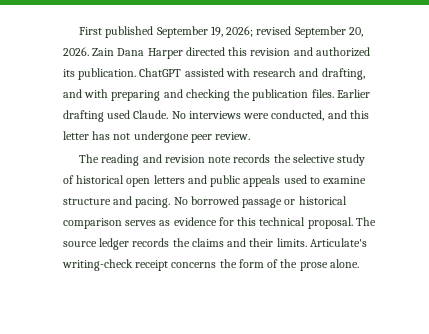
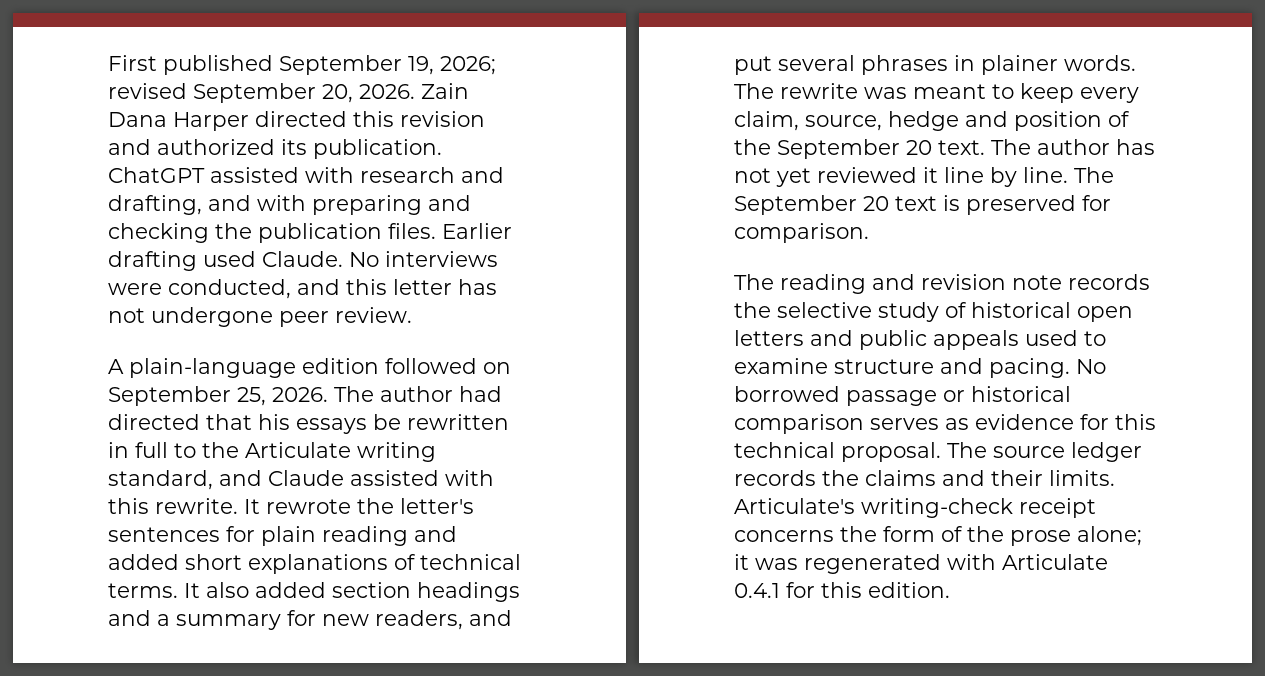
(251, 136) none -> [108,358,511,378] [108,386,502,406] [108,414,509,434] [108,442,436,462] [108,470,494,490] [108,498,474,514] [108,526,457,546] [108,554,521,574] [108,582,520,602] [108,610,512,630] [734,55,1136,75] [734,83,1139,103] [734,111,1130,131] [734,139,1155,159] [734,167,1114,187] [734,195,1111,215] [734,223,869,243] // A plain-language edition followed on September 25, 2026. The author had directed that his essays be rewritten in full to the Articulate writing standard, and Claude assisted with this rewrite. It rewrote the letter's sentences for plain reading and added short explanations of technical terms. It also added section headings and a summary for new readers, and put several phrases in plainer words. The rewrite was meant to keep every claim, source, hedge and position of the September 20 text. The author has not yet reviewed it line by line. The September 20 text is preserved for comparison.
[329,259,359,268] alone. -> [1077,526,1142,546] [734,554,1108,574] [734,582,950,598] alone; it was regenerated with Articulate 0.4.1 for this edition.

